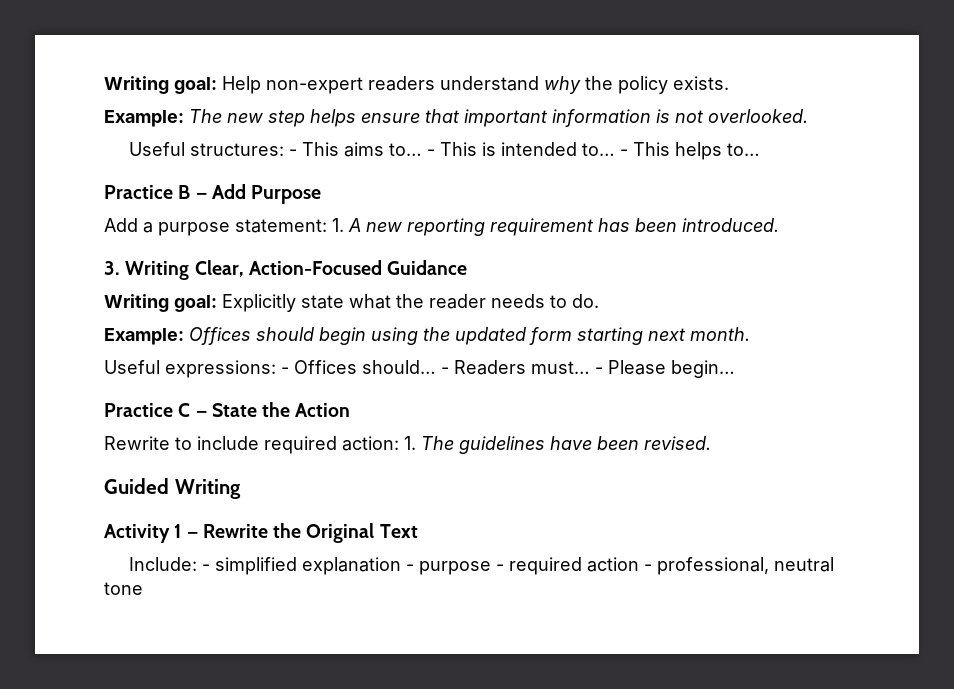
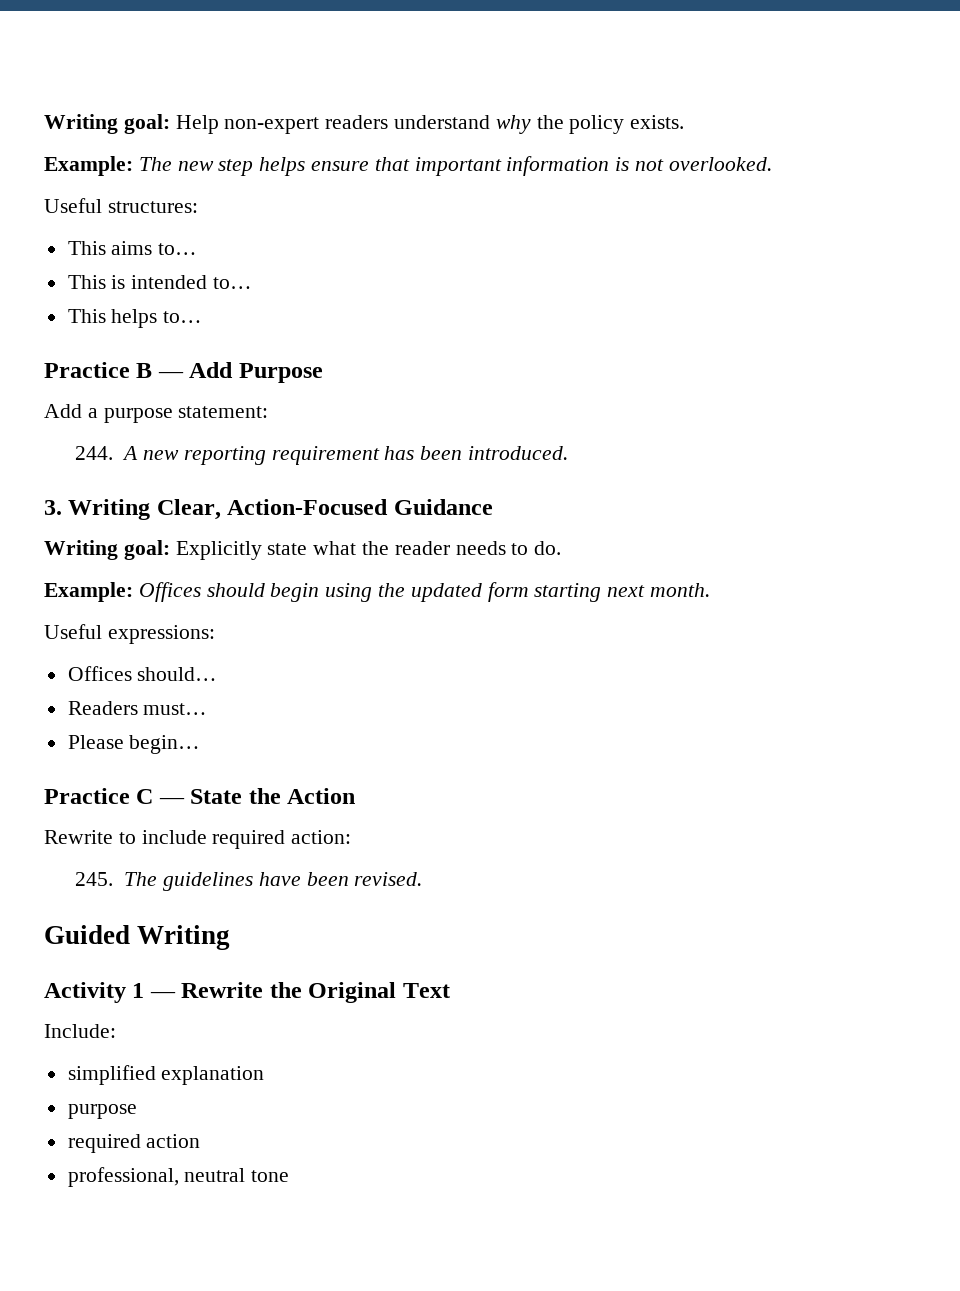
[288,149,297,156] - -> (198, 207) //
[426,149,435,156] - -> (198, 249) //
[619,149,628,156] - -> (253, 283) //
[332,218,344,232] 1. -> [75,446,114,460] // 244.
[281,367,289,374] - -> (215, 634) //
[441,367,449,374] - -> (218, 674) //
[595,367,603,374] - -> (208, 709) //
[404,436,416,450] 1. -> [75,872,114,886] // 245.
[201,564,210,571] - -> (116, 1031) //
[405,561,504,575] - purpose - -> [67,1104,137,1119] // purpose //
[643,564,652,571] - -> (201, 1141) //

